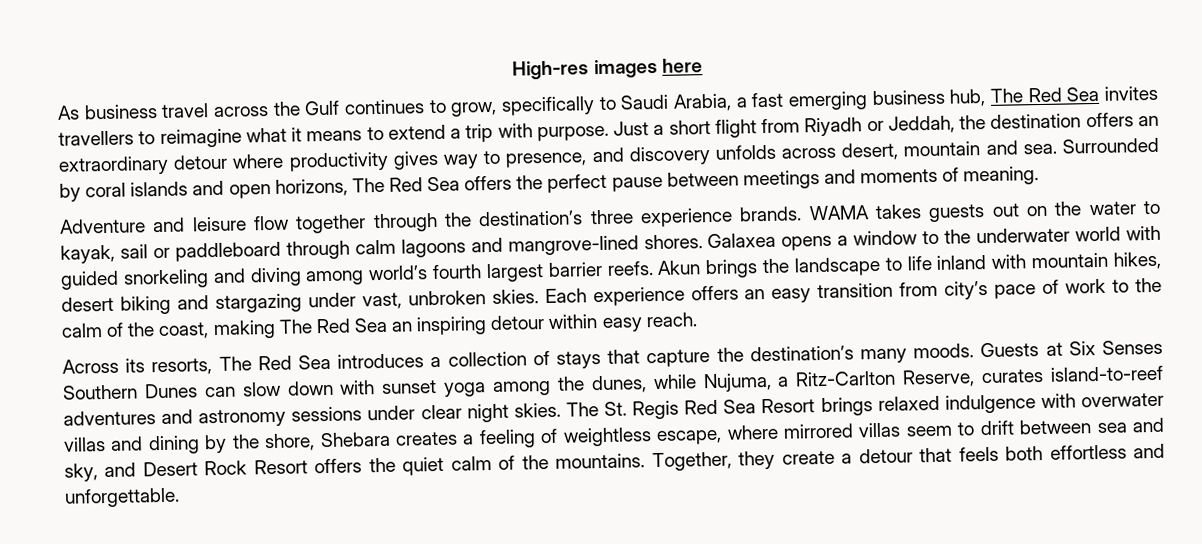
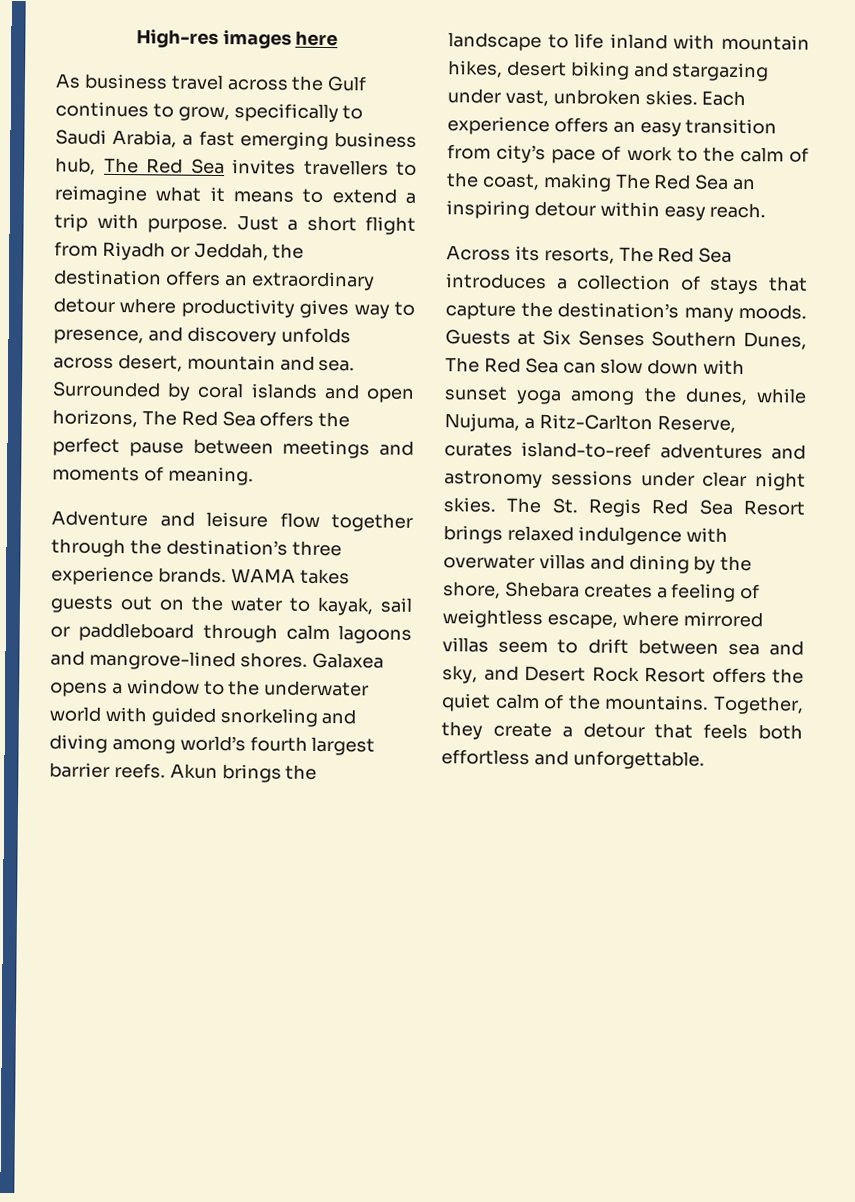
[143,383,198,399] Dunes -> [743,332,807,350] [445,357,559,374] Dunes, The Red Sea

